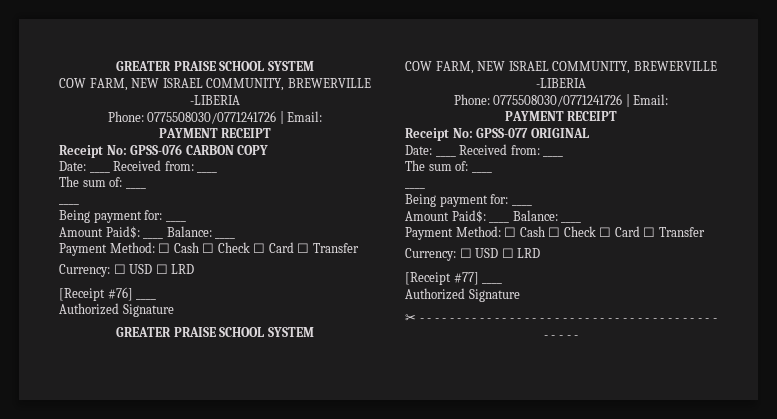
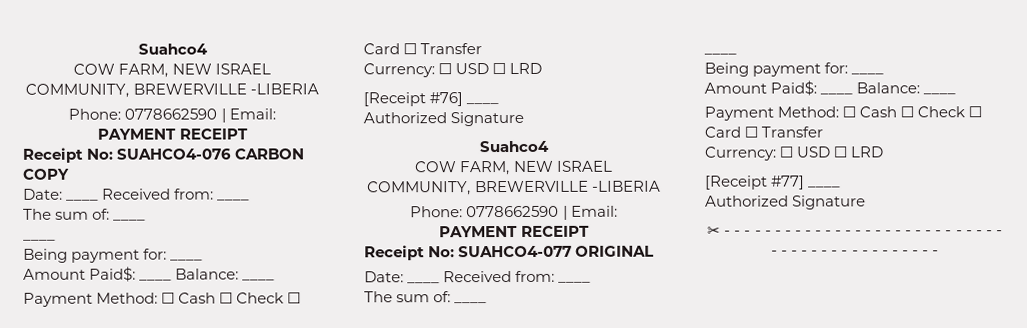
[116,61,314,71] [59,78,371,91] [190,95,240,105] [107,111,323,124] [158,128,272,138] [59,144,183,158] GREATER PRAISE SCHOOL SYSTEM // COW FARM, NEW ISRAEL COMMUNITY, BREWERVILLE -LIBERIA // Phone: 0775508030/0771241726 | Email: // PAYMENT RECEIPT // Receipt No: GPSS-076 -> [137,43,208,55] [73,63,271,78] [25,83,319,98] [68,108,276,123] [97,128,248,140] [22,147,232,163] Suahco4 // COW FARM, NEW ISRAEL COMMUNITY, BREWERVILLE -LIBERIA // Phone: 0778662590 | Email: // PAYMENT RECEIPT // Receipt No: SUAHCO4-076
[116,327,314,337] [405,61,717,74] [536,78,586,88] [453,94,669,107] [504,111,618,121] [405,128,529,141] GREATER PRAISE SCHOOL SYSTEM // COW FARM, NEW ISRAEL COMMUNITY, BREWERVILLE -LIBERIA // Phone: 0775508030/0771241726 | Email: // PAYMENT RECEIPT // Receipt No: GPSS-077 -> [478,140,549,153] [414,160,613,176] [367,180,661,196] [410,205,618,220] [439,225,590,238] [364,245,573,261] Suahco4 // COW FARM, NEW ISRAEL COMMUNITY, BREWERVILLE -LIBERIA // Phone: 0778662590 | Email: // PAYMENT RECEIPT // Receipt No: SUAHCO4-077

